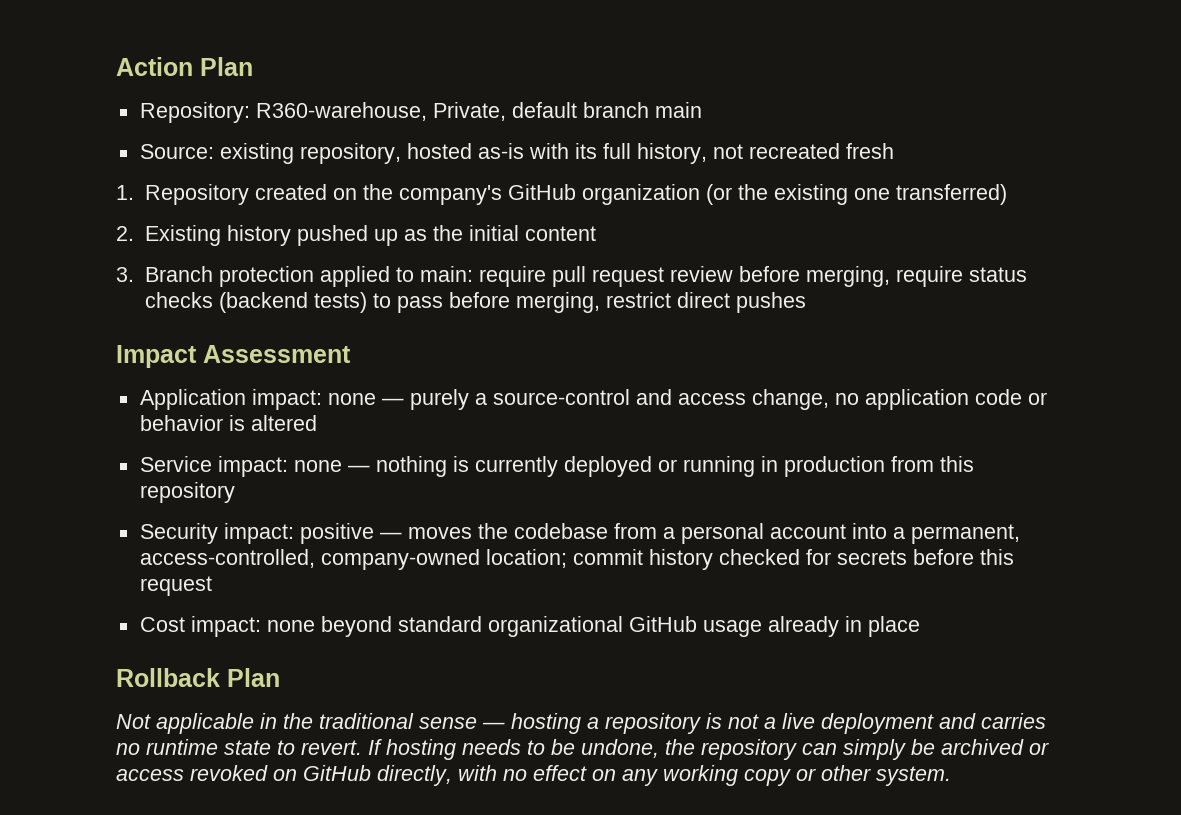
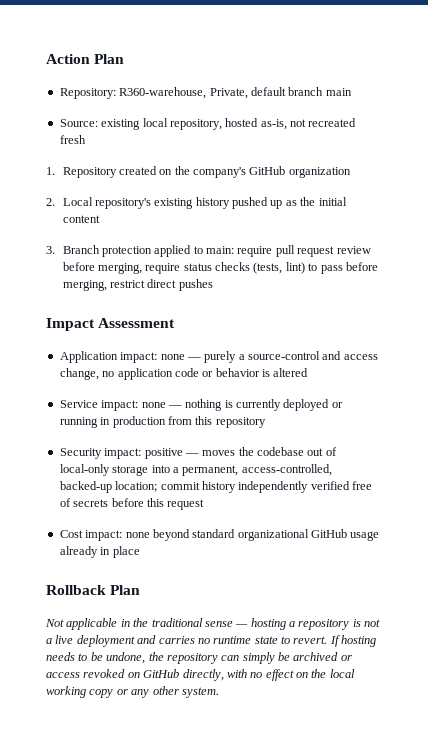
(294, 153) none -> [142,118,168,127] local
[477,143,707,164] as-is with its full history, -> [260,119,287,130] as-is,
[705,184,1007,205] [116,225,221,246] (or the existing one transferred) // 2. Existing -> [46,197,194,209] // 2. Local repository's existing
[218,292,367,313] (backend tests) -> [253,262,305,274] (tests, lint)
[613,523,846,544] from a personal account -> [307,447,337,456] [59,464,149,476] out of local-only storage
[320,549,480,570] company-owned -> [59,481,112,493] backed-up
[718,549,831,565] checked for -> [238,481,372,493] [59,498,71,507] independently verified free of
[622,769,658,786] any -> [311,669,355,678] the local
(816, 774) none -> [131,689,150,698] any

